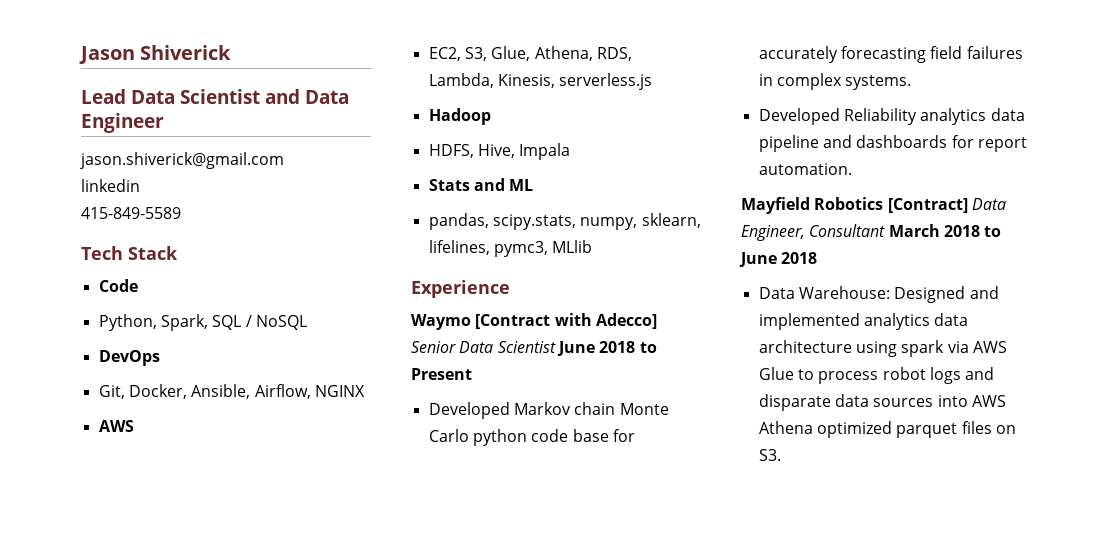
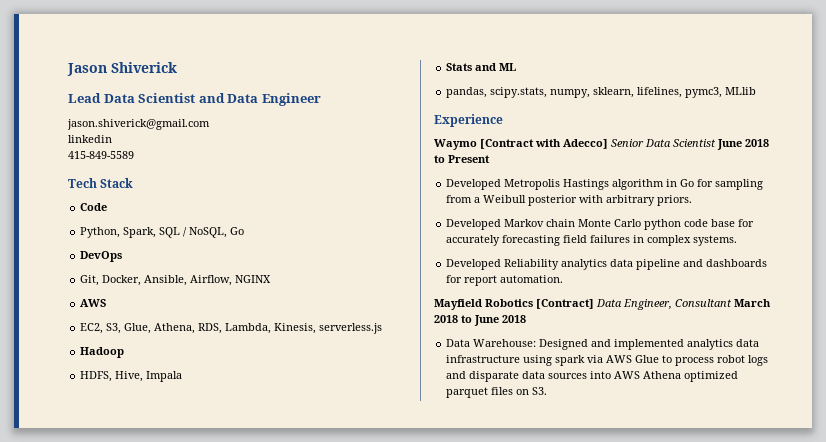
[255,315,307,330] NoSQL -> [189,227,245,238] NoSQL, Go
(472, 374) none -> [446,179,764,190] [446,195,693,206] // Developed Metropolis Hastings algorithm in Go for sampling from a Weibull posterior with arbitrary priors.
[758,340,852,353] architecture -> [446,355,521,363] infrastructure

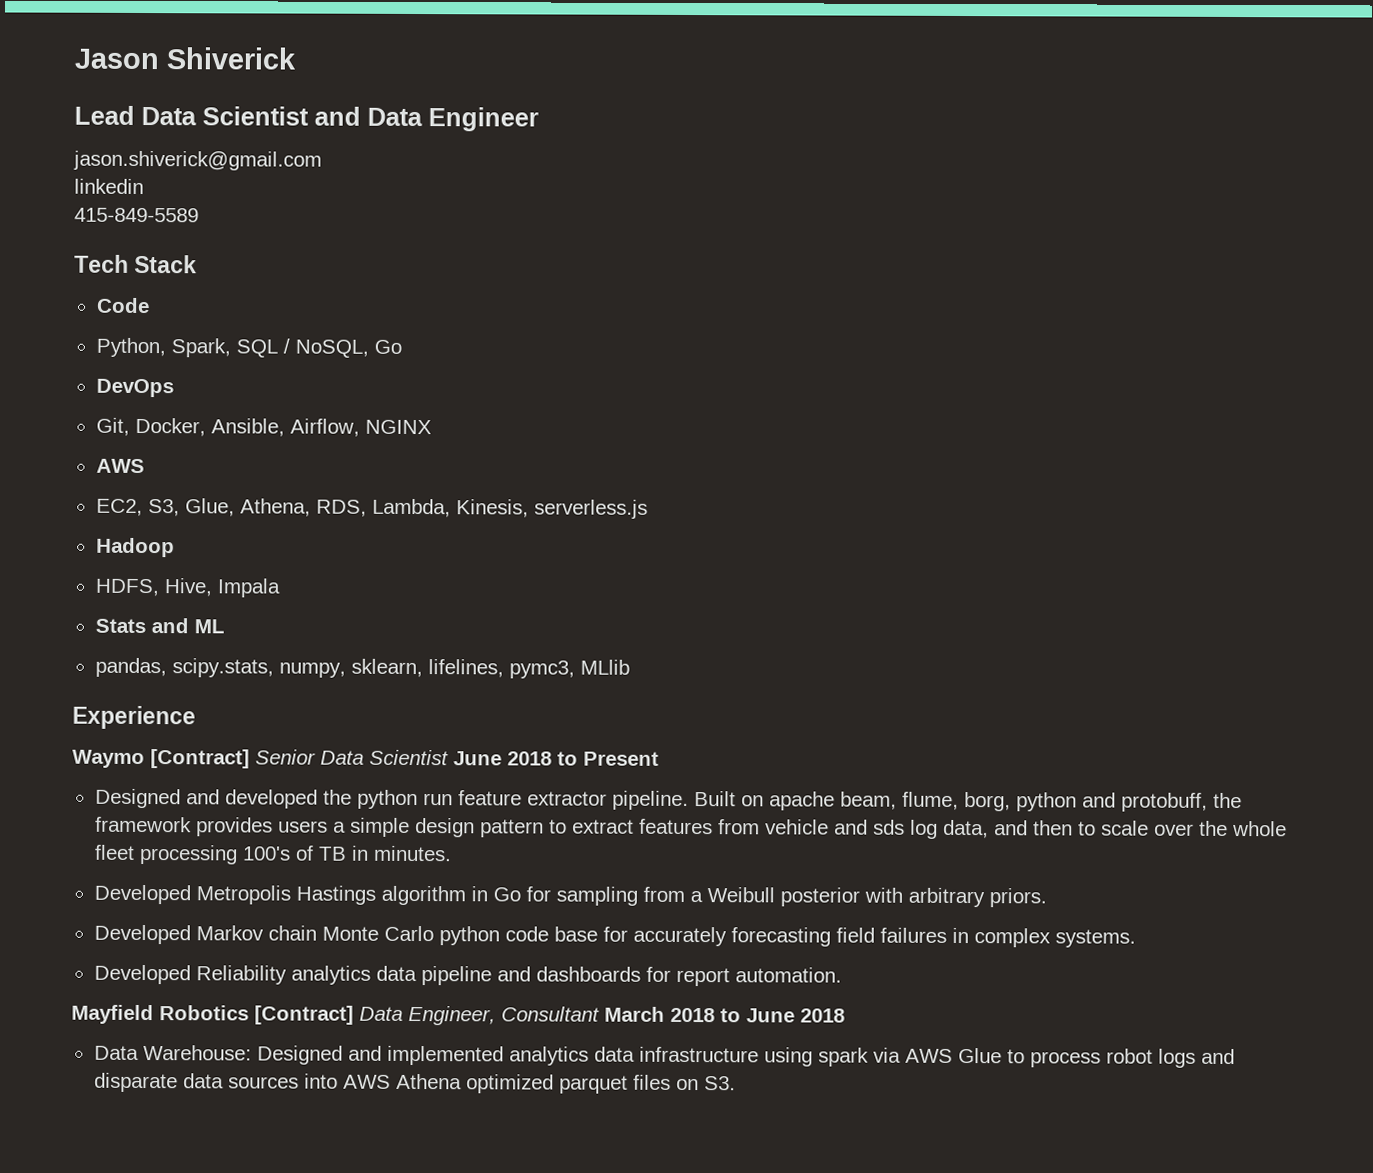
[480,139,608,149] [Contract with Adecco] -> [150,749,250,769] [Contract]
(490, 159) none -> [94,788,1242,812] [94,816,1287,839] [93,844,452,865] // Designed and developed the python run feature extractor pipeline. Built on apache beam, flume, borg, python and protobuff, the framework provides users a simple design pattern to extract features from vehicle and sds log data, and then to scale over the whole fleet processing 100's of TB in minutes.

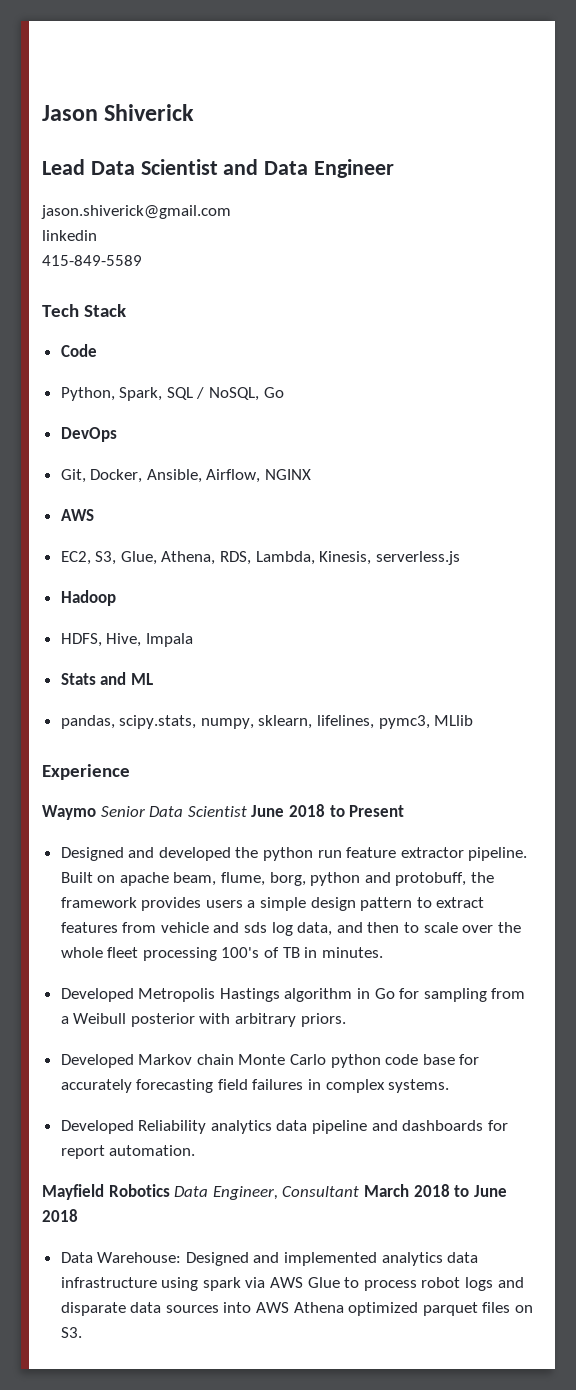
[150,749,250,769] [Contract] -> (96, 812) none
[254,1005,354,1025] [Contract] -> (170, 1190) none

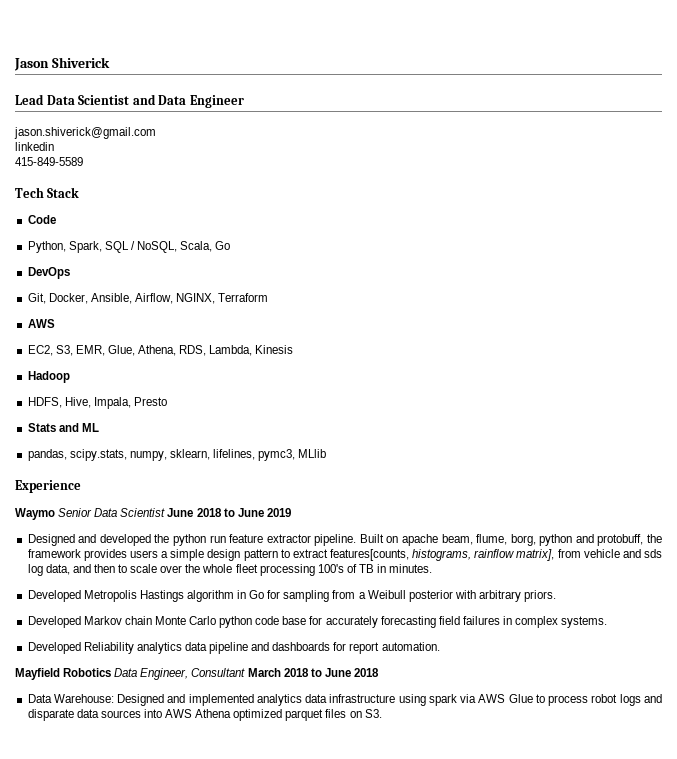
(260, 394) none -> [180,241,213,252] Scala,
[265,469,312,480] NGINX -> [176,293,269,304] NGINX, Terraform
(117, 558) none -> [75,345,105,356] EMR,
[319,551,460,565] Kinesis, serverless.js -> [255,345,294,354] Kinesis
[145,633,193,647] Impala -> [93,397,167,409] Impala, Presto
[349,805,405,817] Present -> [237,508,291,517] June 2019
[60,922,118,933] features -> [329,549,555,561] features[counts, histograms, rainflow matrix],

